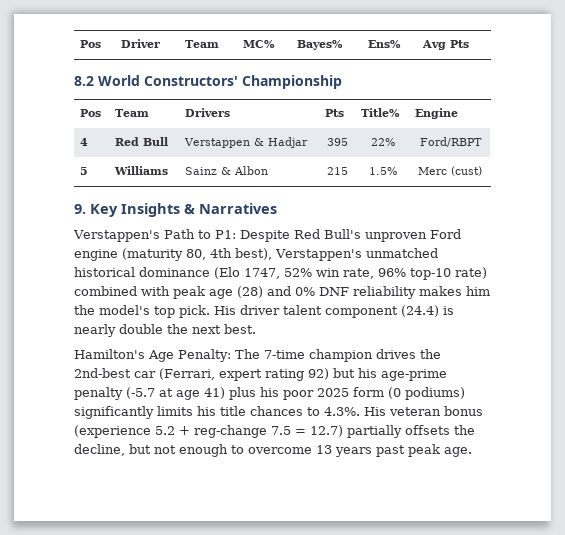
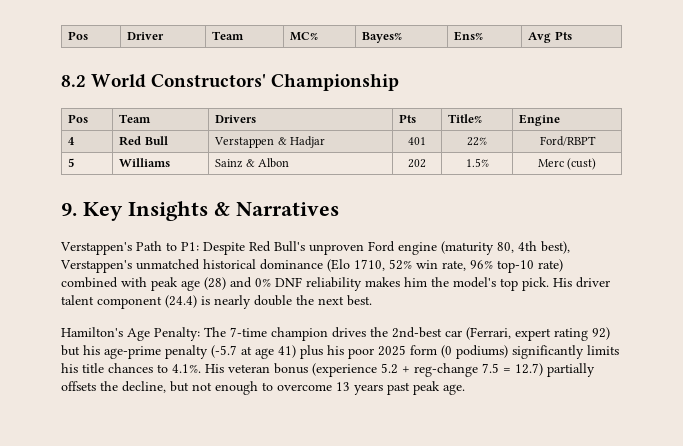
[327,138,348,146] 395 -> [408,137,426,145] 401
[327,167,348,175] 215 -> [408,159,426,168] 202
[244,268,280,279] 1747, -> [354,259,385,271] 1710,
[324,407,360,416] 4.3%. -> [172,364,201,373] 4.1%.

